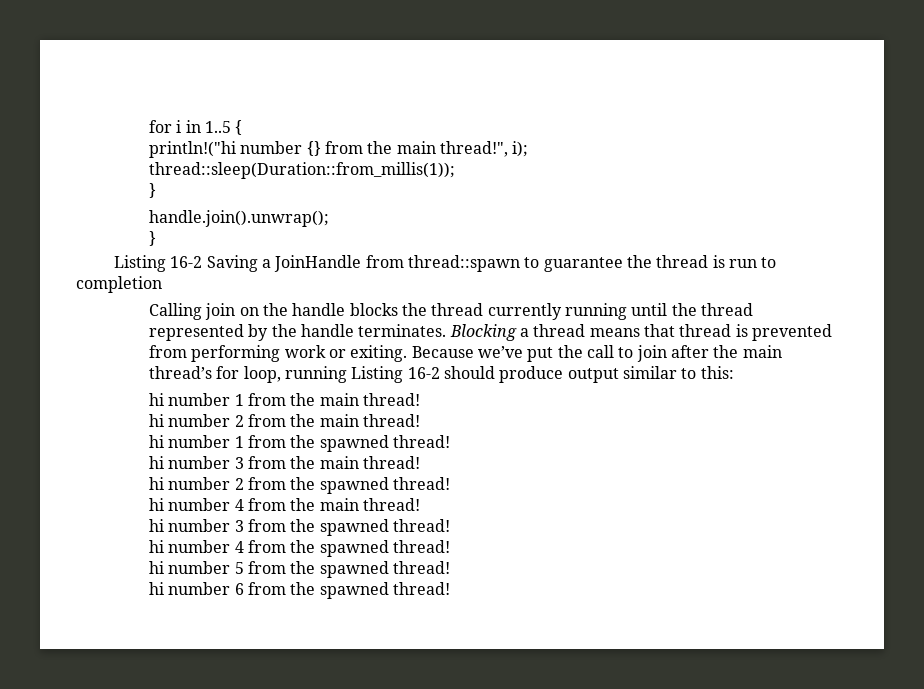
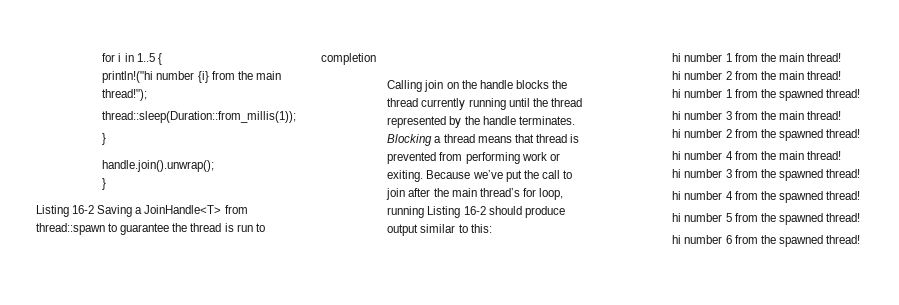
[306,141,529,157] {} from the main thread!", i); -> [197,71,281,83] [102,89,148,101] {i} from the main thread!");
[274,255,362,272] JoinHandle -> [144,205,222,214] JoinHandle<T>

